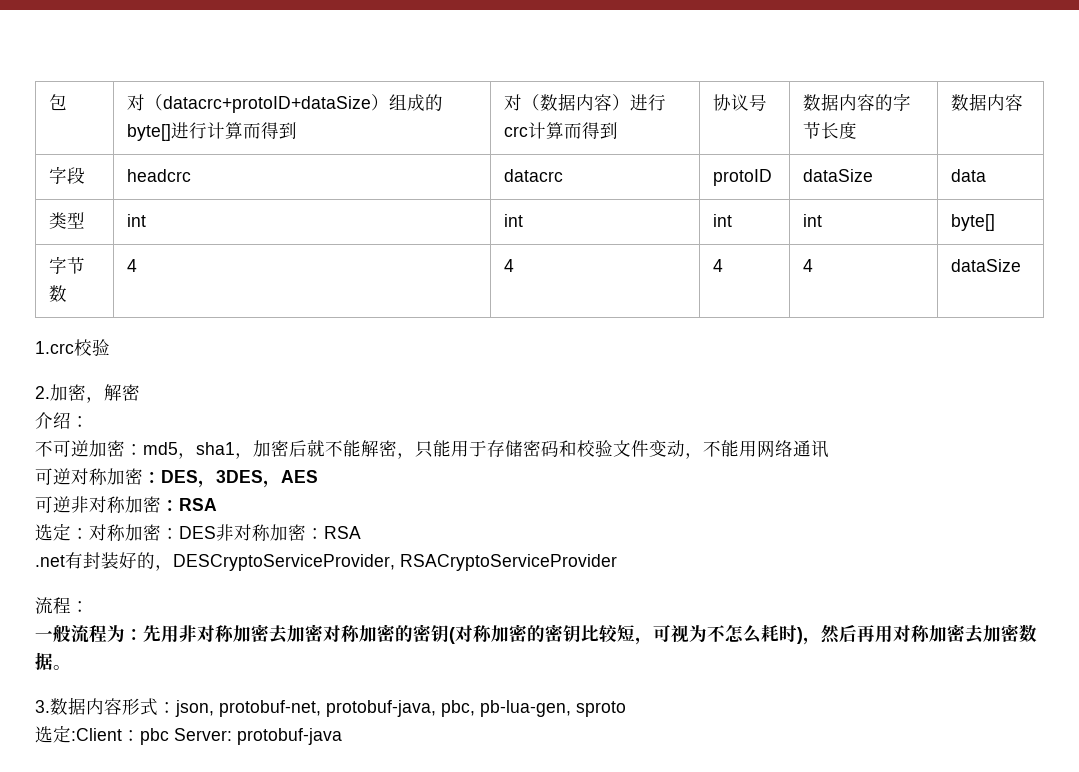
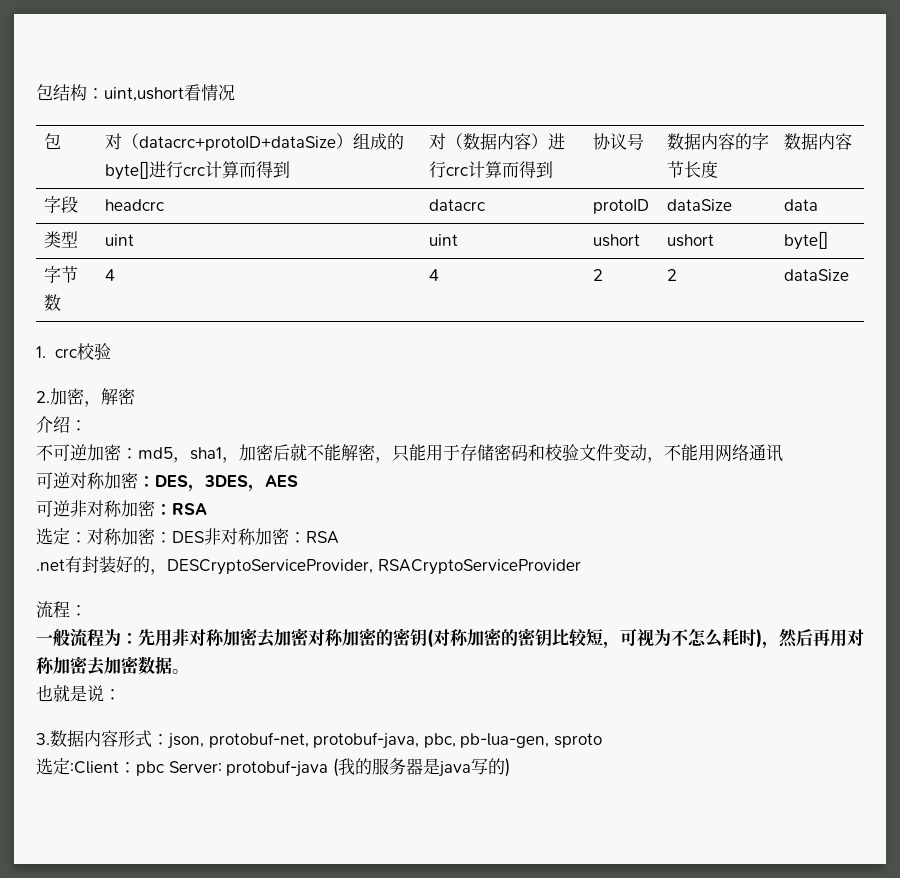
[48,94,67,111] 包 -> [36,84,235,102] [43,133,61,150] 包结构：uint,ushort看情况 // 包
(207, 130) none -> [182,166,205,176] crc
[126,214,146,227] [503,214,523,227] [712,214,732,227] [802,214,822,227] int | int | int | int -> [104,234,134,246] [428,234,458,246] [592,234,640,247] [666,234,714,247] uint | uint | ushort | ushort
[712,259,723,272] [802,259,813,272] 4 | 4 -> [592,269,603,281] [666,269,677,281] 2 | 2
[35,341,74,354] 1.crc -> [36,346,78,358] 1. crc
(71, 667) none -> [36,684,121,702] // 也就是说：
(342, 736) none -> [332,758,510,777] (我的服务器是java写的)

